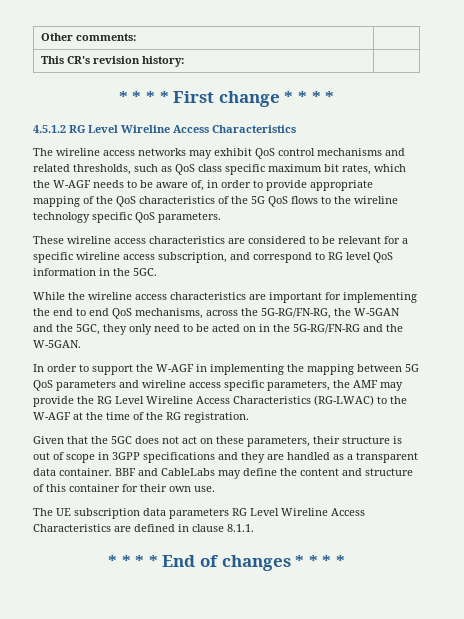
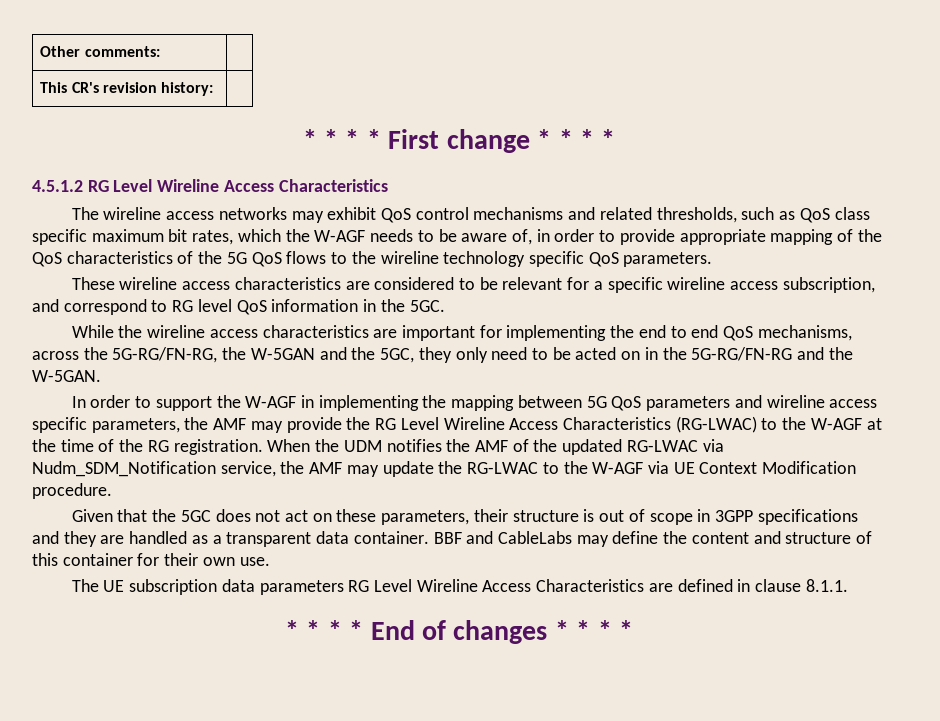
(249, 417) none -> [267,439,724,455] [32,461,857,477] [32,483,112,499] When the UDM notifies the AMF of the updated RG-LWAC via Nudm_SDM_Notification service, the AMF may update the RG-LWAC to the W-AGF via UE Context Modification procedure.

